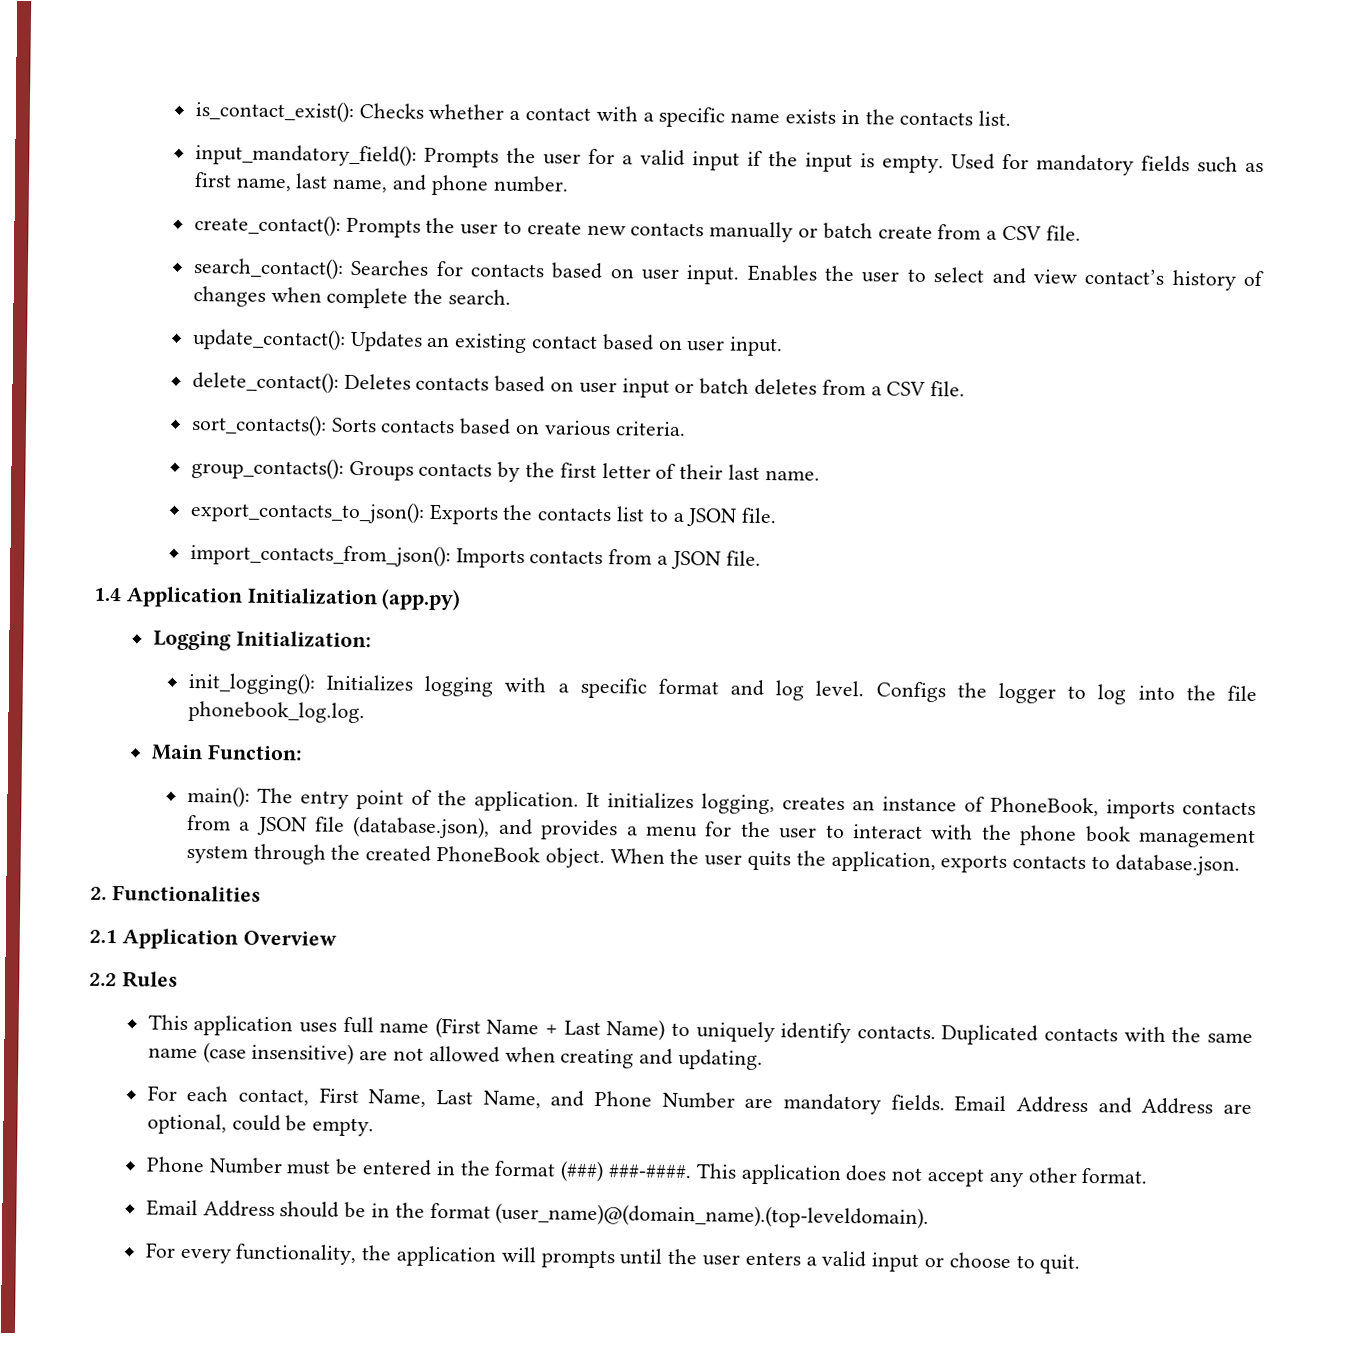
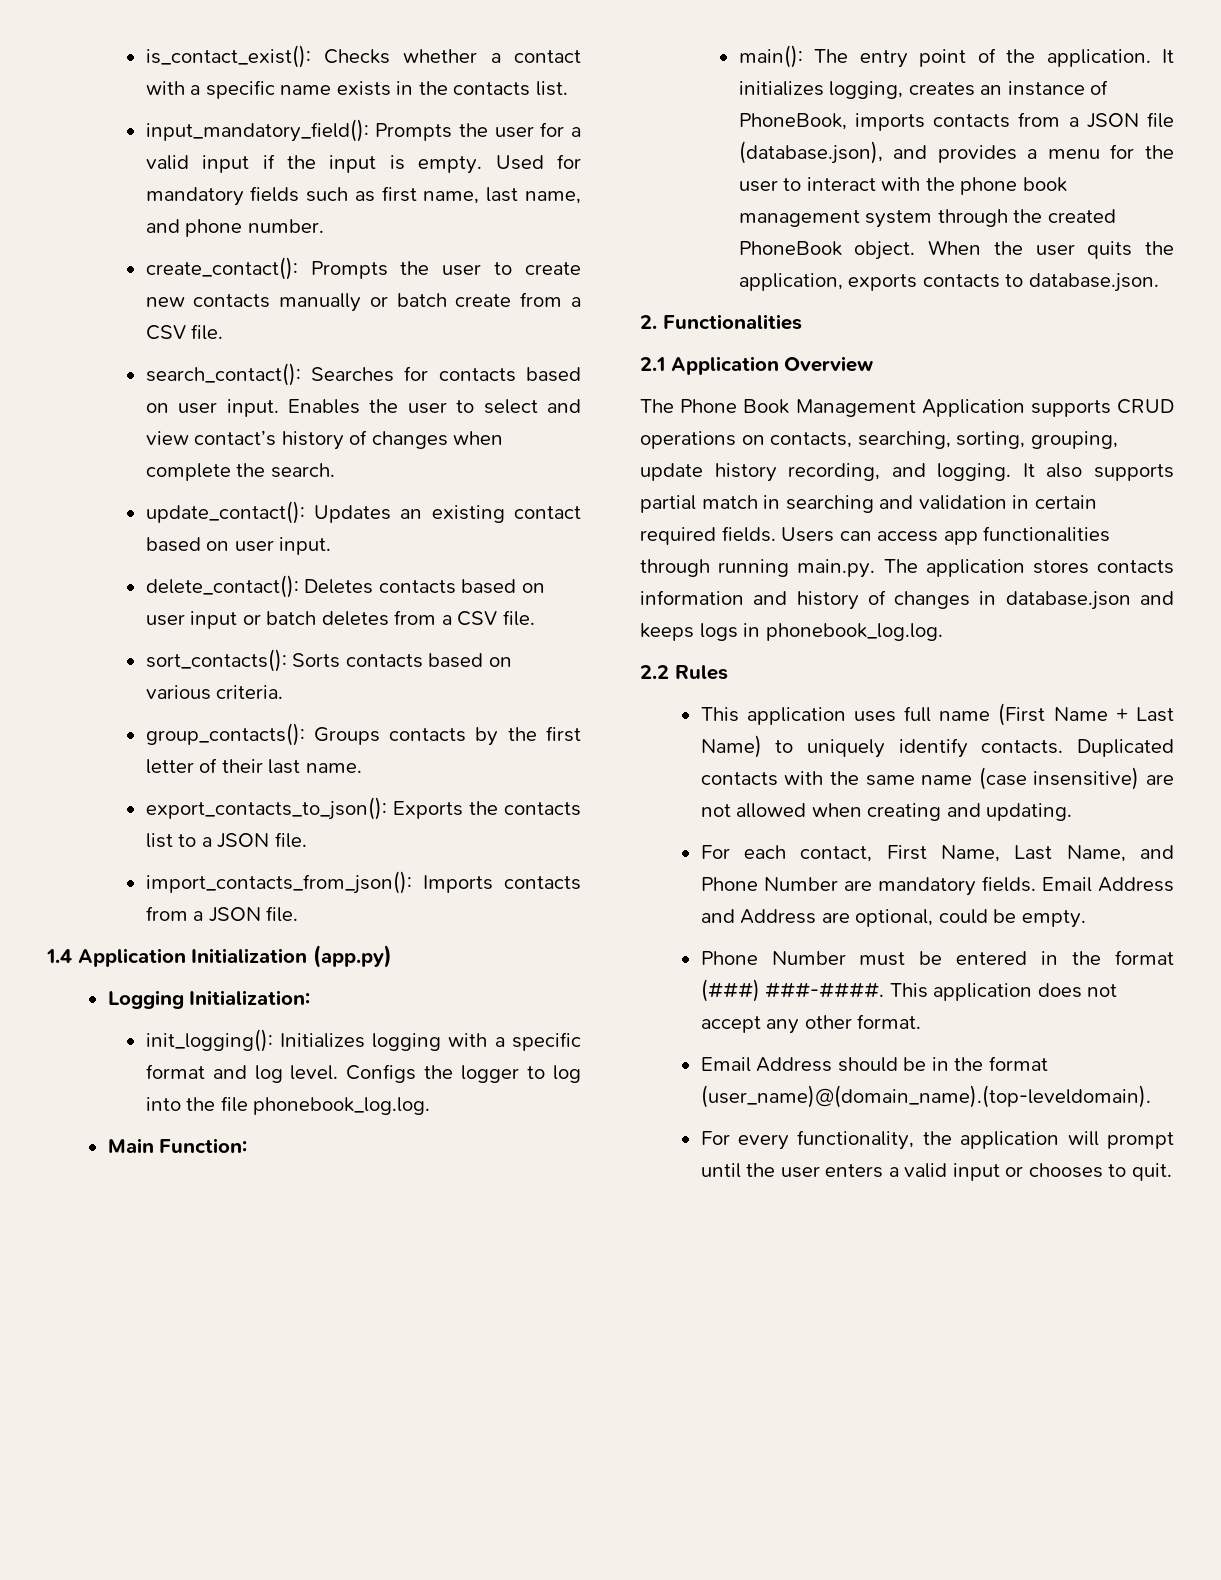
(337, 938) none -> [640,399,1174,417] [640,431,1118,449] [640,463,1174,482] [640,495,1097,513] [640,526,1111,545] [640,559,1174,578] [640,590,1174,610] [640,623,943,641] // The Phone Book Management Application supports CRUD operations on contacts, searching, sorting, grouping, update history recording, and logging. It also supports partial match in searching and validation in certain required fields. Users can access app functionalities through running main.py. The application stores contacts information and history of changes in database.json and keeps logs in phonebook_log.log.
[540,1249,615,1269] prompts -> [1107,1132,1174,1149] prompt
[948,1252,1011,1269] choose -> [1028,1163,1103,1178] chooses

